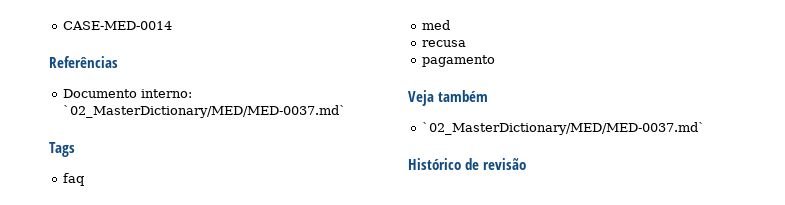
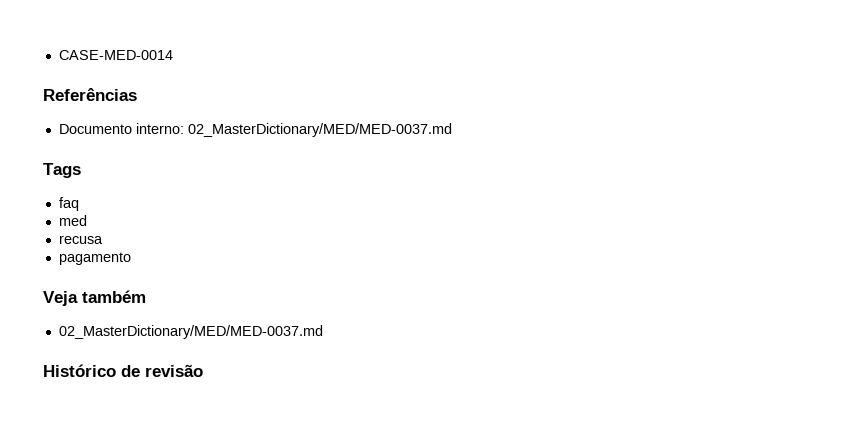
[63,105,347,118] `02_MasterDictionary/MED/MED-0037.md` -> [187,123,452,137] 02_MasterDictionary/MED/MED-0037.md
[422,122,706,135] `02_MasterDictionary/MED/MED-0037.md` -> [58,325,323,339] 02_MasterDictionary/MED/MED-0037.md

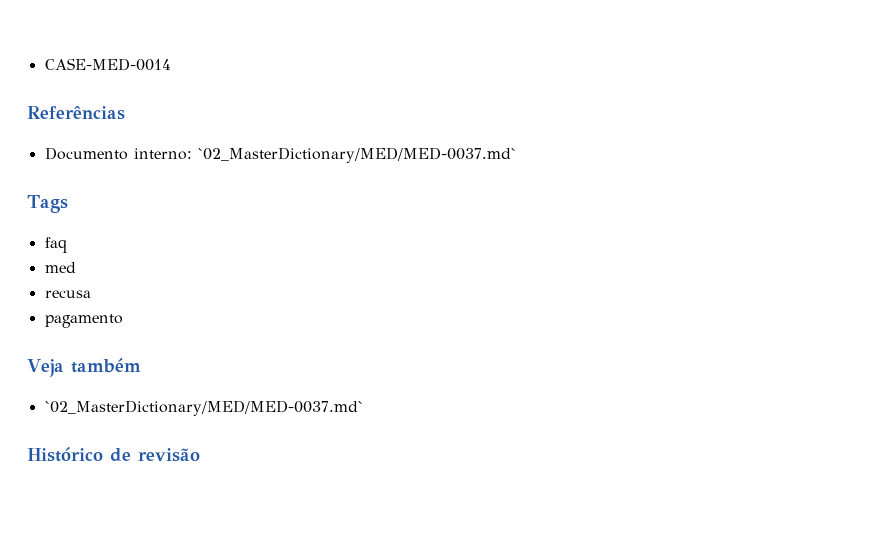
[187,123,452,137] 02_MasterDictionary/MED/MED-0037.md -> [197,147,516,163] `02_MasterDictionary/MED/MED-0037.md`
[58,325,323,339] 02_MasterDictionary/MED/MED-0037.md -> [44,400,363,416] `02_MasterDictionary/MED/MED-0037.md`

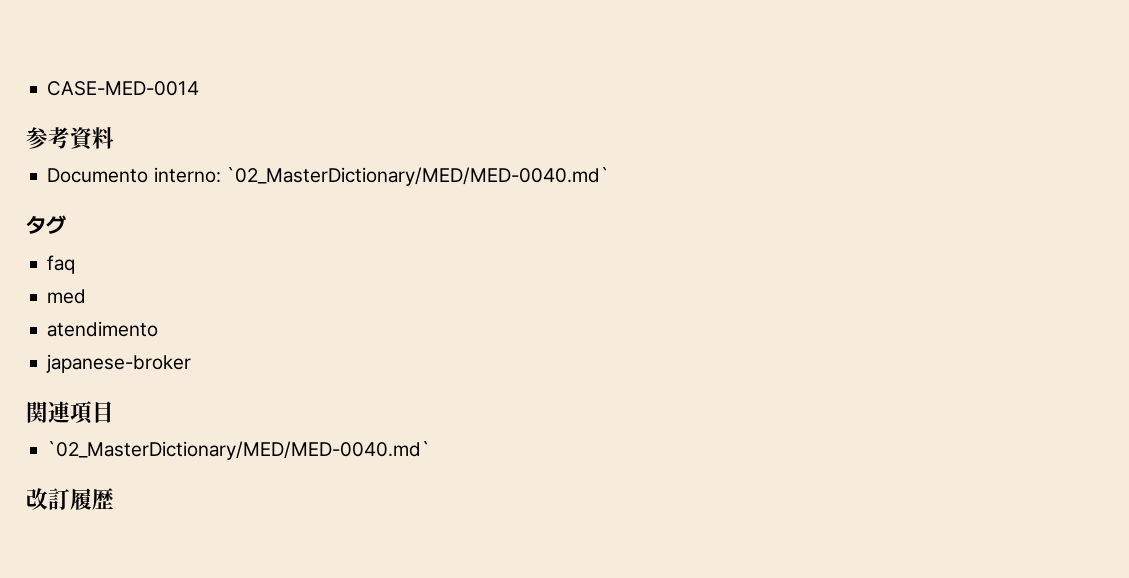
[27,106,125,120] Referências -> [26,127,114,151] 参考資料
[197,147,516,163] [27,195,68,213] `02_MasterDictionary/MED/MED-0037.md` // Tags -> [225,167,609,186] [26,215,67,234] `02_MasterDictionary/MED/MED-0040.md` // タグ
[44,290,91,298] [44,314,123,328] [27,358,141,377] [44,400,363,416] [27,447,200,462] recusa // pagamento // Veja também // `02_MasterDictionary/MED/MED-0037.md` // Histórico de revisão -> [47,321,159,337] [46,354,192,373] [26,401,114,424] [47,441,431,460] [26,488,114,510] atendimento // japanese-broker // 関連項目 // `02_MasterDictionary/MED/MED-0040.md` // 改訂履歴

